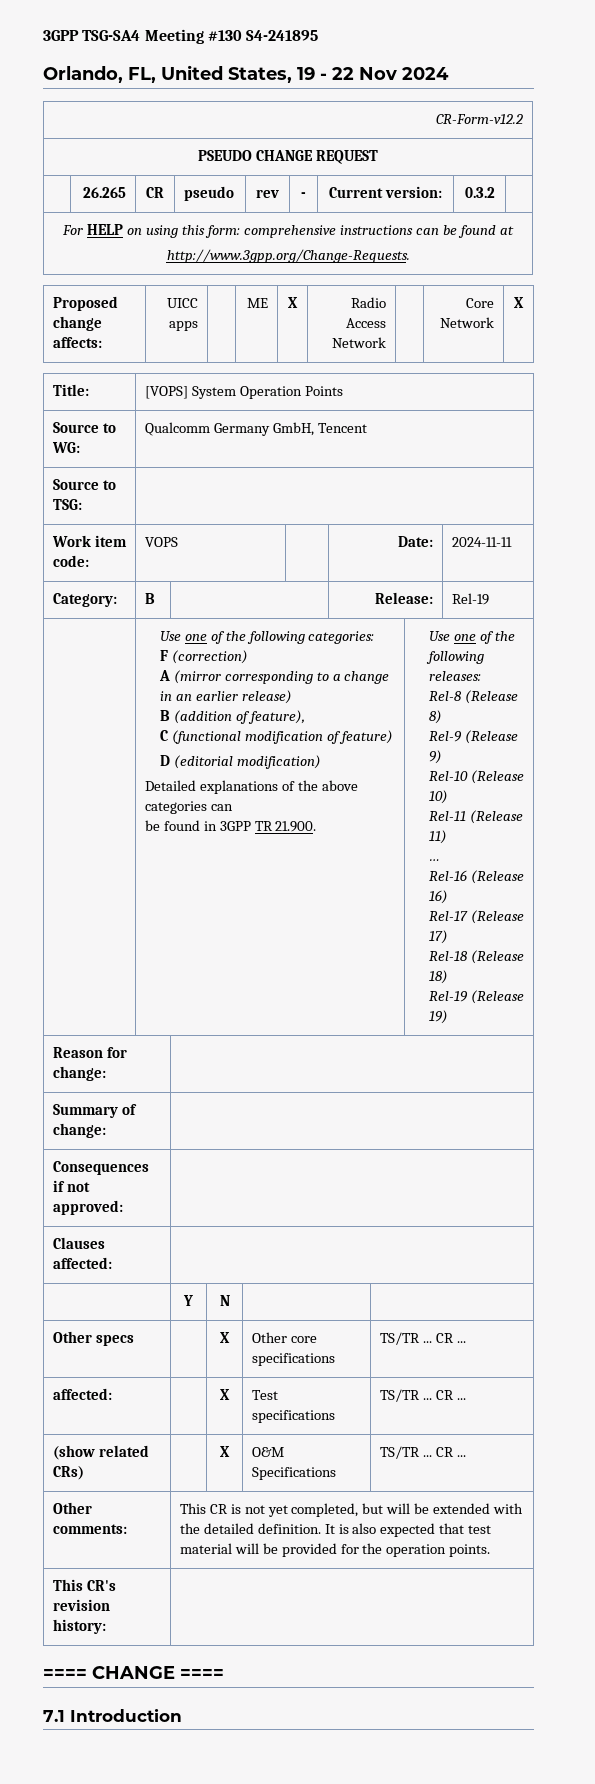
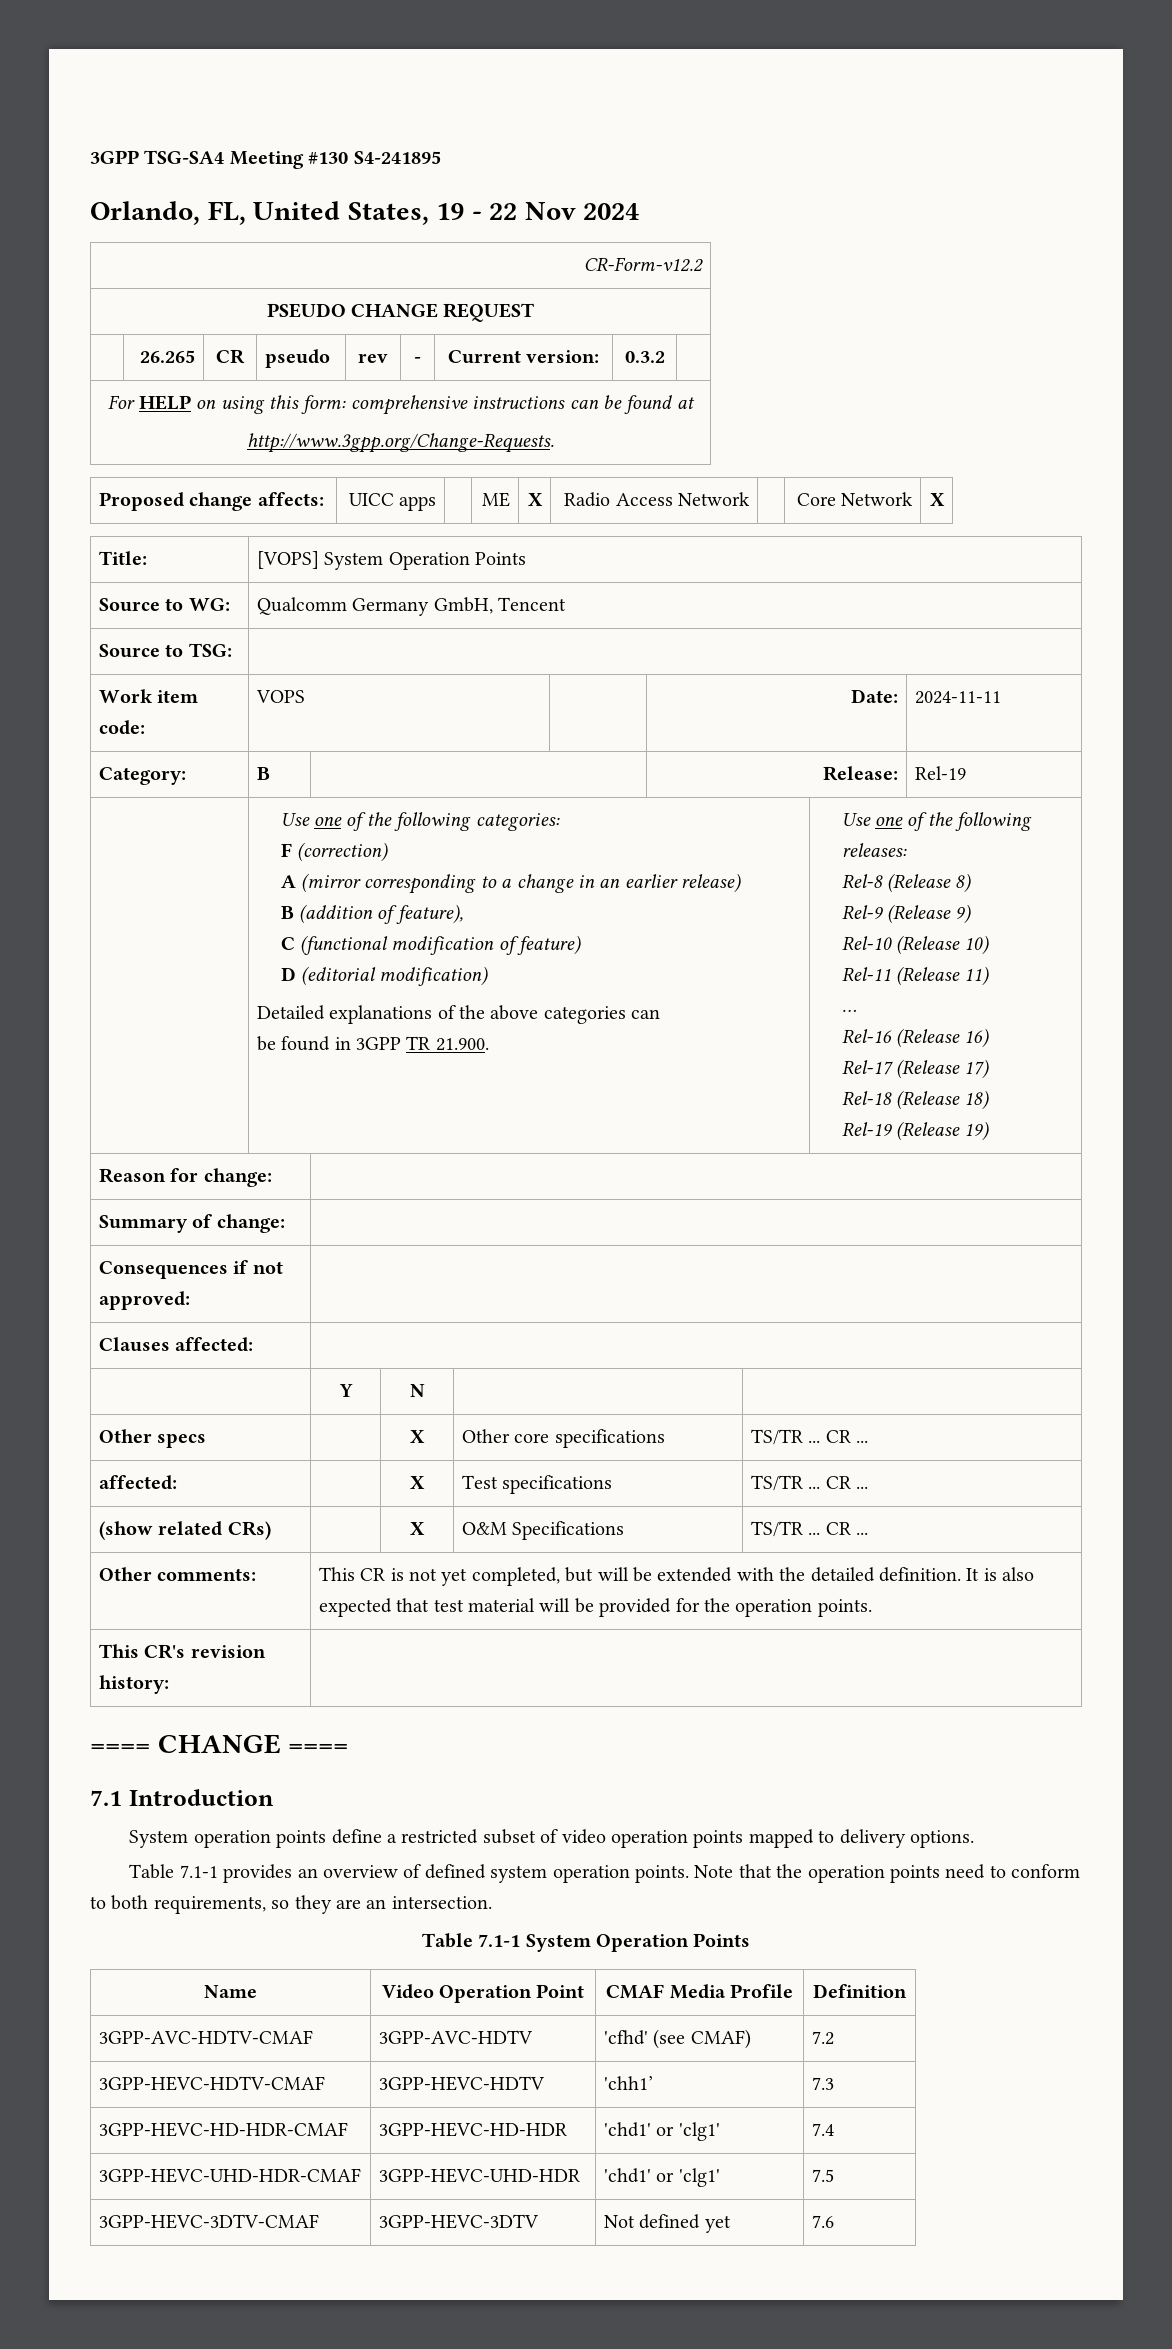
(182, 1715) none -> [129,1829,975,1848] [129,1864,1081,1883] [90,1895,492,1914] [421,1933,751,1952] [204,1985,257,1998] [381,1984,585,2003] [606,1984,793,1999] [813,1984,907,1998] [98,2030,313,2044] [378,2030,533,2044] [603,2029,751,2049] [811,2031,834,2045] [98,2076,325,2091] [378,2076,545,2091] [603,2076,653,2090] [811,2077,834,2090] [98,2122,348,2137] [378,2122,567,2137] [603,2122,720,2141] [811,2123,834,2136] [98,2168,361,2183] [378,2168,580,2183] [603,2168,720,2187] [811,2169,834,2182] [98,2214,319,2229] [378,2214,539,2229] [603,2214,731,2233] [811,2215,834,2228] // System operation points define a restricted subset of video operation points mapped to delivery options. // Table 7.1-1 provides an overview of defined system operation points. Note that the operation points need to conform to both requirements, so they are an intersection. // Table 7.1-1 System Operation Points // Name | Video Operation Point | CMAF Media Profile | Definition // 3GPP-AVC-HDTV-CMAF | 3GPP-AVC-HDTV | 'cfhd' (see CMAF) | 7.2 // 3GPP-HEVC-HDTV-CMAF | 3GPP-HEVC-HDTV | 'chh1’ | 7.3 // 3GPP-HEVC-HD-HDR-CMAF | 3GPP-HEVC-HD-HDR | 'chd1' or 'clg1' | 7.4 // 3GPP-HEVC-UHD-HDR-CMAF | 3GPP-HEVC-UHD-HDR | 'chd1' or 'clg1' | 7.5 // 3GPP-HEVC-3DTV-CMAF | 3GPP-HEVC-3DTV | Not defined yet | 7.6

